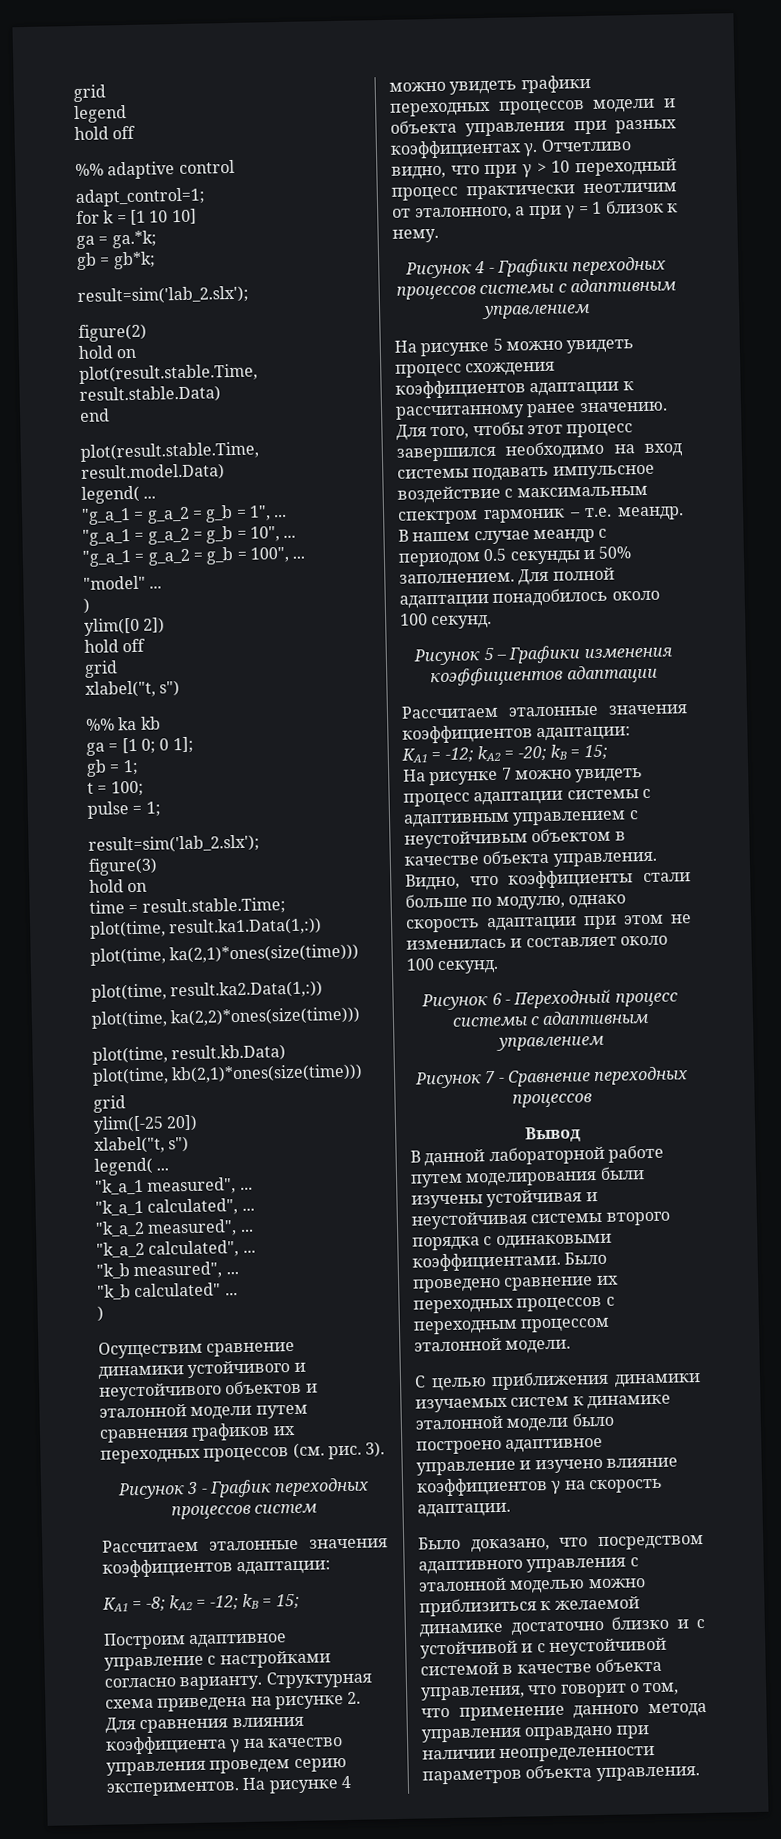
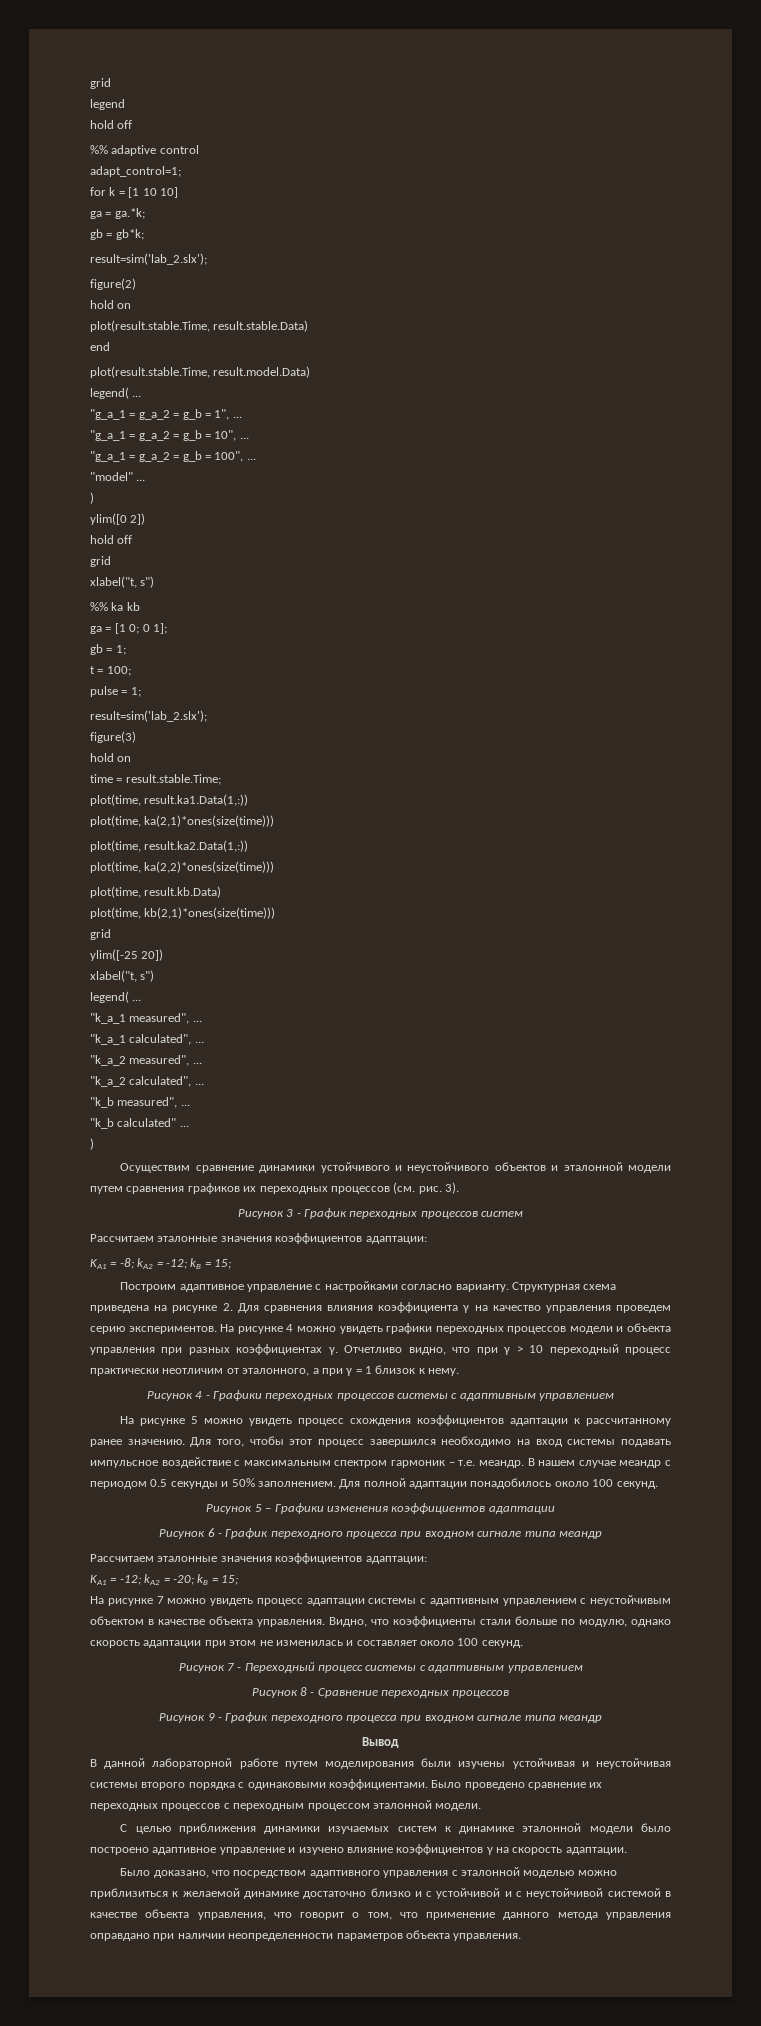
(658, 674) none -> [159,1528,602,1539] // Рисунок 6 - График переходного процесса при входном сигнале типа меандр
[491,992,502,1006] 6 -> [226,1663,234,1671] 7
[484,1070,497,1084] 7 -> [299,1687,307,1696] 8
(592, 1100) none -> [159,1712,602,1723] // Рисунок 9 - График переходного процесса при входном сигнале типа меандр

